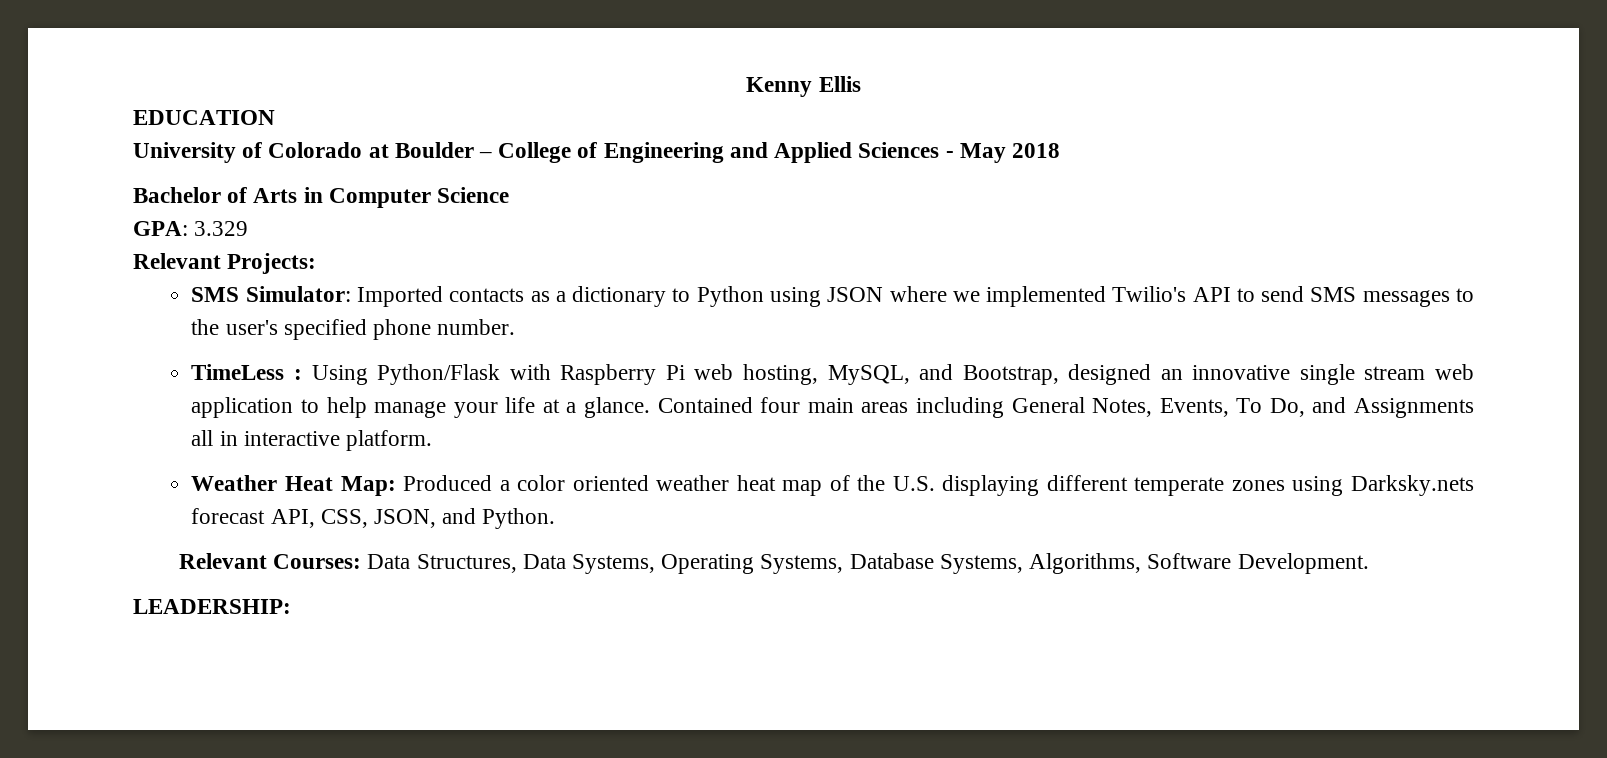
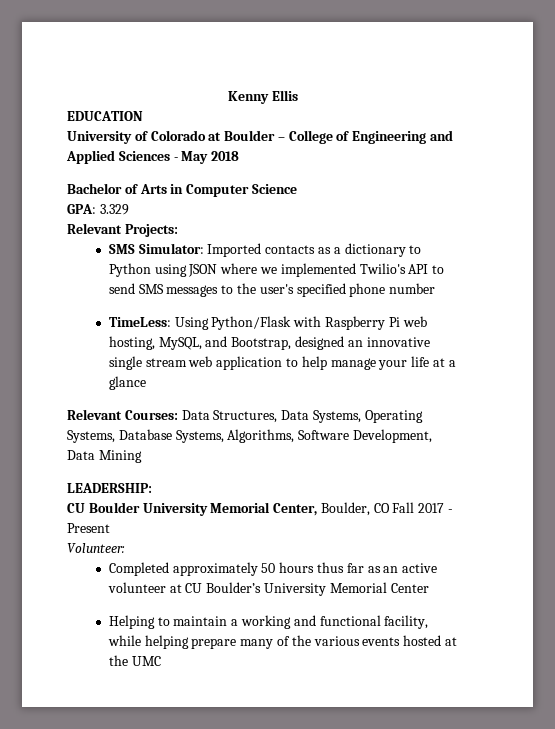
[437,319,516,335] [191,364,302,380] number. // TimeLess : -> [389,283,436,294] [108,317,171,327] number // TimeLess:
[584,397,1474,418] [191,430,433,451] [191,475,1474,496] [191,508,556,529] glance. Contained four main areas including General Notes, Events, To Do, and Assignments all in interactive platform. // Weather Heat Map: Produced a color oriented weather heat map of the U.S. displaying different temperate zones using Darksky.nets forecast API, CSS, JSON, and Python. -> [108,376,146,390] glance
[1237,553,1369,574] [133,599,291,614] Development. // LEADERSHIP: -> [352,429,432,443] [67,450,142,463] [67,483,152,493] [67,502,454,516] [67,523,110,533] [67,543,125,553] [108,562,438,576] [107,582,429,596] [108,615,429,629] [107,635,457,649] [108,655,161,666] Development, Data Mining // LEADERSHIP: // CU Boulder University Memorial Center, Boulder, CO Fall 2017 - Present // Volunteer: // Completed approximately 50 hours thus far as an active volunteer at CU Boulder’s University Memorial Center // Helping to maintain a working and functional facility, while helping prepare many of the various events hosted at the UMC

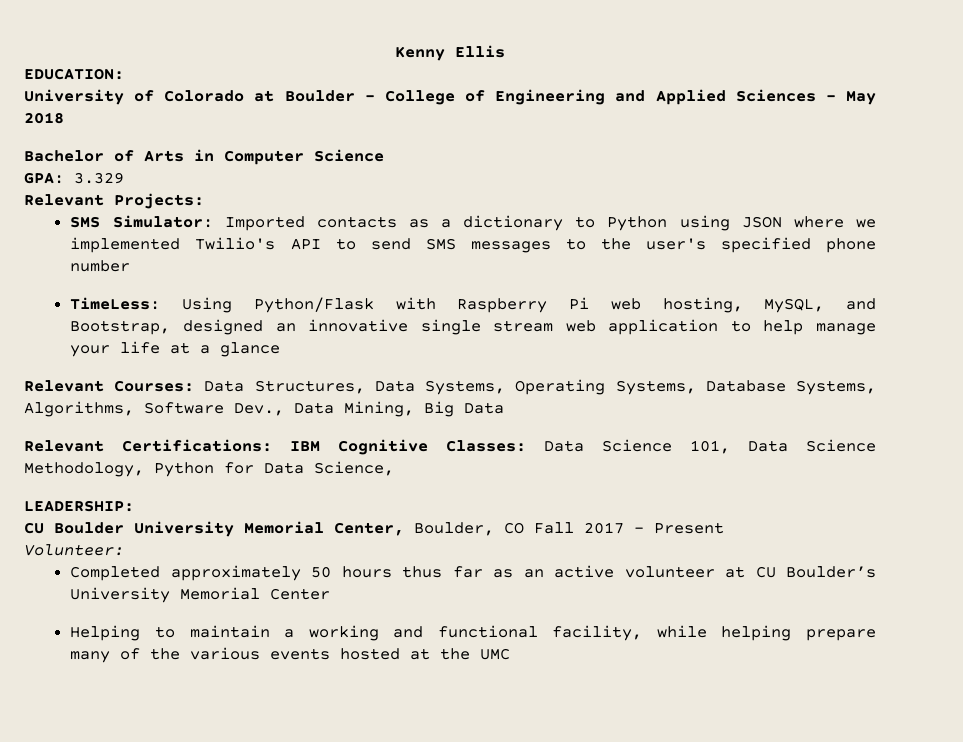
[67,111,143,121] EDUCATION -> [24,68,124,80] EDUCATION:
[352,429,432,443] [67,450,142,463] Development, Data Mining -> [234,401,504,417] [24,439,876,455] [24,461,394,477] Dev., Data Mining, Big Data // Relevant Certifications: IBM Cognitive Classes: Data Science 101, Data Science Methodology, Python for Data Science,

